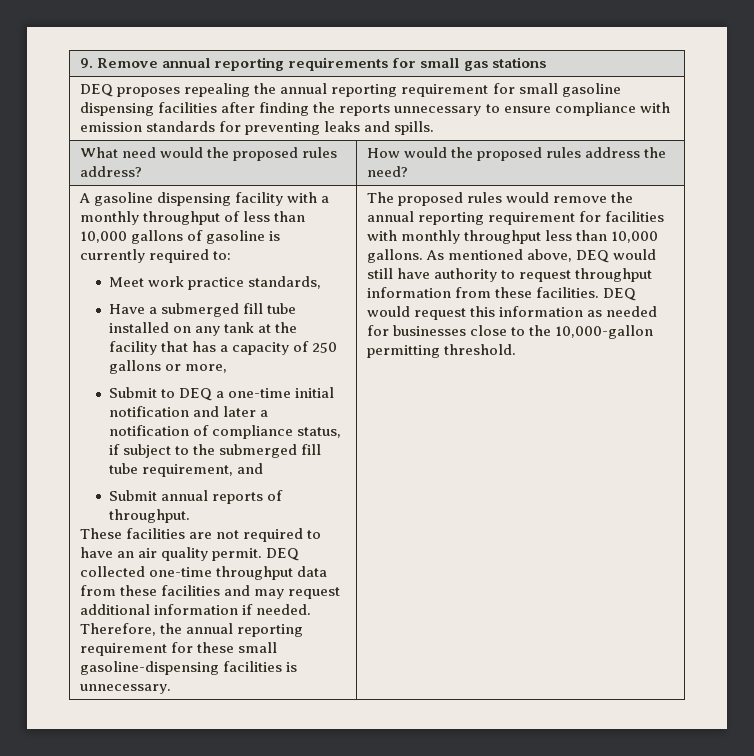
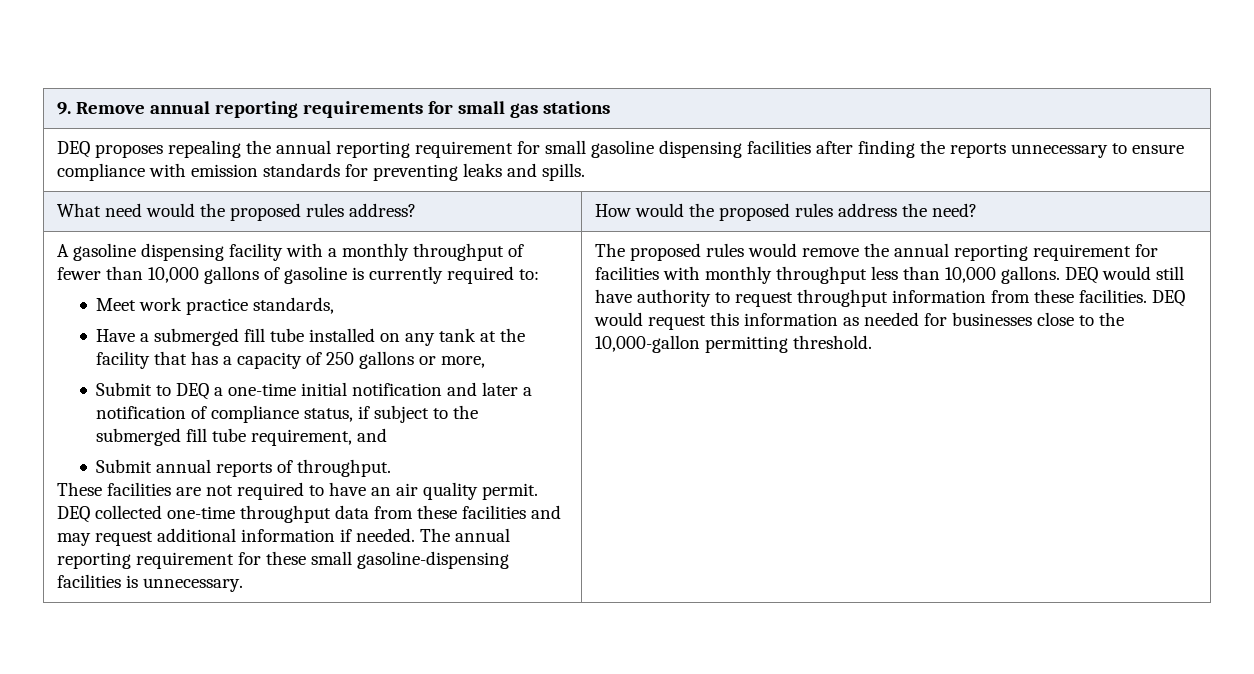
[243,211,271,222] less -> [57,267,102,280] fewer
[80,623,183,636] Therefore, the -> [420,528,451,542] The
[426,249,573,262] As mentioned above, -> (1061, 275) none

